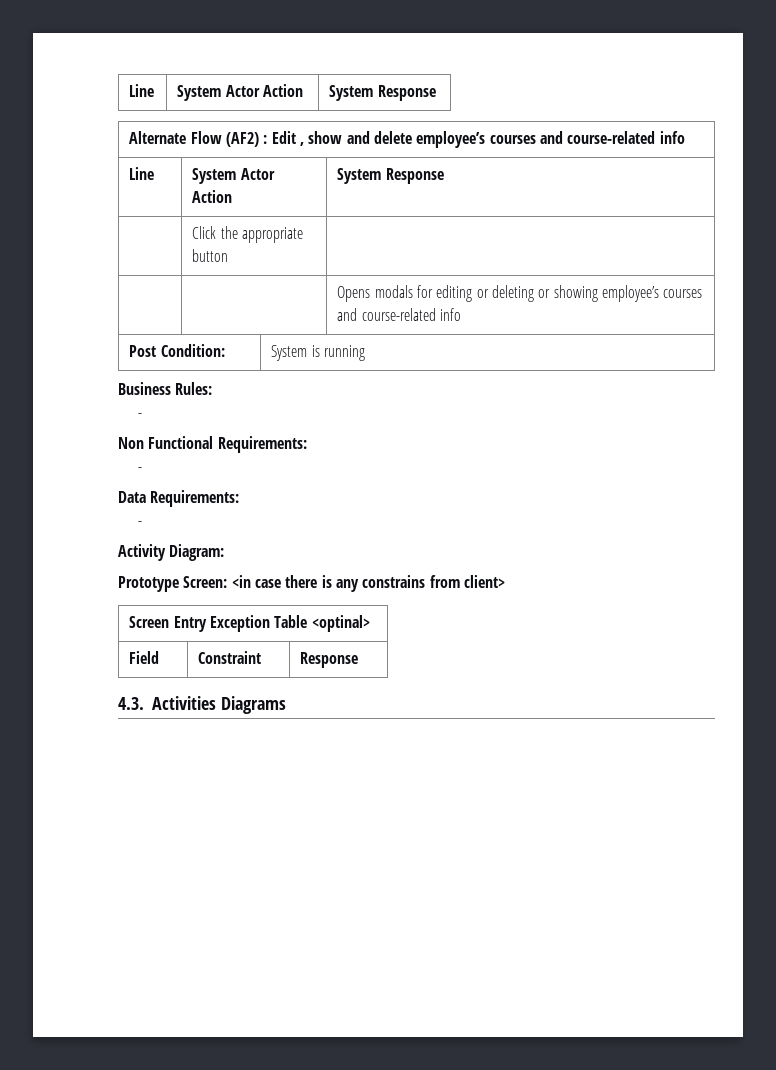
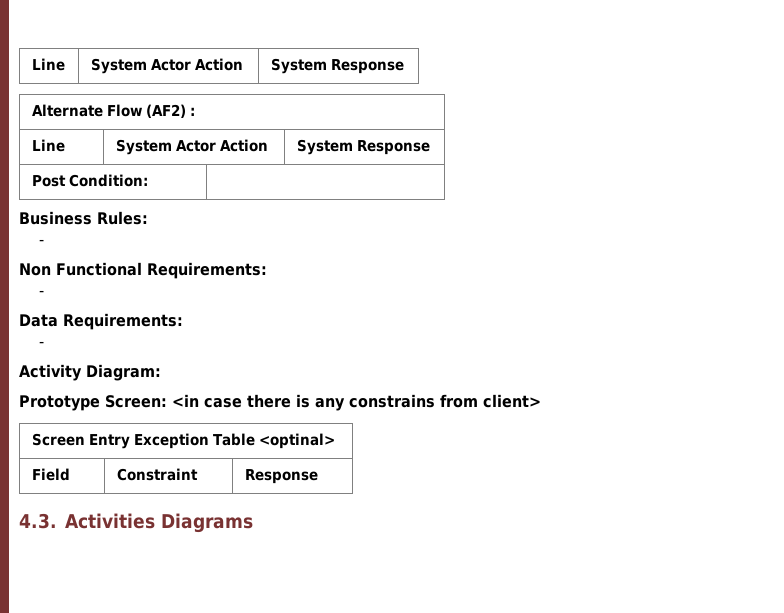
[271,131,685,148] [129,167,155,180] [192,168,275,184] [192,190,233,203] [337,168,444,184] [192,226,304,243] [192,249,229,262] [337,285,703,302] [337,308,462,321] Edit , show and delete employee’s courses and course-related info // Line | System Actor Action | System Response // | Click the appropriate button | // | | Opens modals for editing or deleting or showing employee’s courses and course-related info -> [31,139,65,152] [115,139,268,155] [296,139,430,155] // Line | System Actor Action | System Response
[271,345,366,361] System is running -> (148, 180) none

